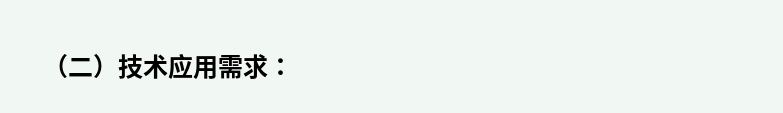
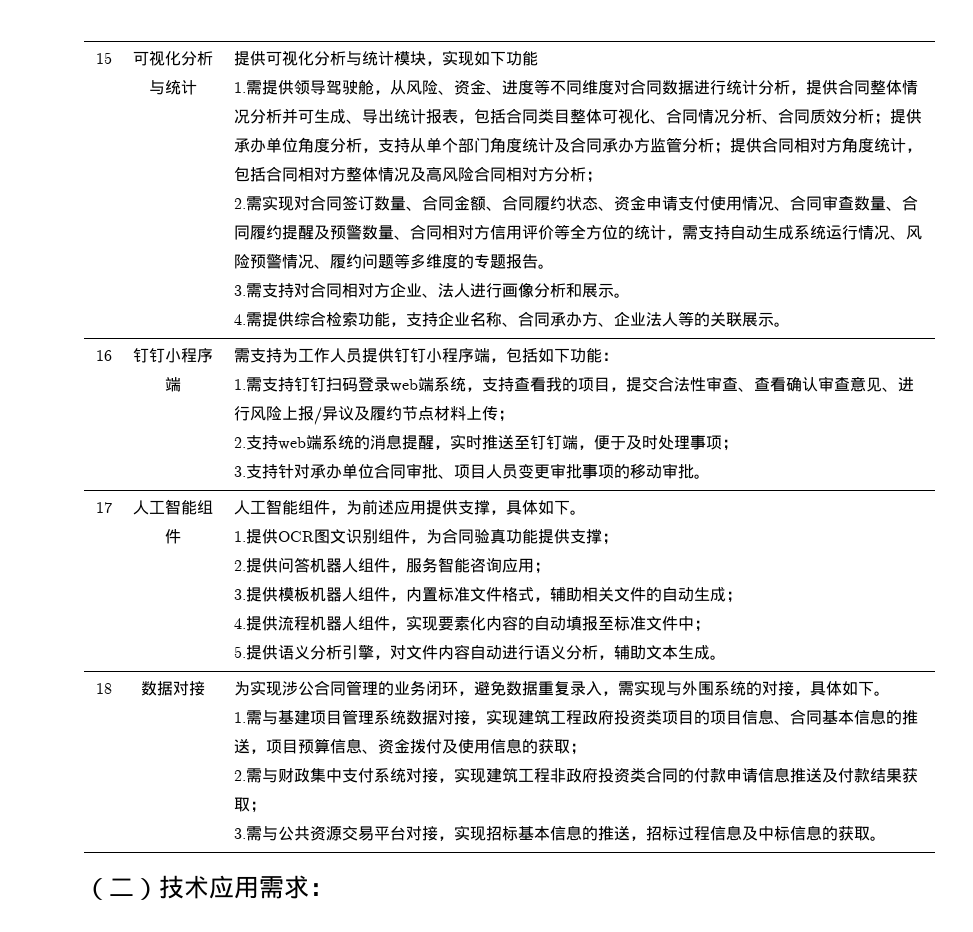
(43, 66) none -> [95,52,112,64] [133,50,213,66] [149,80,197,95] [233,50,538,66] [233,79,918,95] [233,108,922,125] [233,137,922,154] [233,166,602,183] [233,195,918,211] [233,224,922,240] [233,253,554,269] [233,282,630,298] [233,311,790,327] [95,350,112,361] [133,348,213,363] [165,377,181,392] [233,347,618,363] [233,376,914,392] [233,406,514,425] [233,434,738,451] [233,463,710,479] [95,502,112,513] [133,499,213,515] [165,529,181,544] [233,499,586,515] [233,528,618,545] [233,557,550,574] [233,586,742,603] [233,615,710,632] [233,644,726,660] [95,683,112,694] [141,681,205,696] [233,680,890,696] [233,709,918,725] [233,738,586,755] [233,767,918,783] [233,797,266,813] [233,825,886,841] 15 | 可视化分析与统计 | 提供可视化分析与统计模块，实现如下功能 // 1.需提供领导驾驶舱，从风险、资金、进度等不同维度对合同数据进行统计分析，提供合同整体情况分析并可生成、导出统计报表，包括合同类目整体可视化、合同情况分析、合同质效分析；提供承办单位角度分析，支持从单个部门角度统计及合同承办方监管分析；提供合同相对方角度统计，包括合同相对方整体情况及高风险合同相对方分析； // 2.需实现对合同签订数量、合同金额、合同履约状态、资金申请支付使用情况、合同审查数量、合同履约提醒及预警数量、合同相对方信用评价等全方位的统计，需支持自动生成系统运行情况、风险预警情况、履约问题等多维度的专题报告。 // 3.需支持对合同相对方企业、法人进行画像分析和展示。 // 4.需提供综合检索功能，支持企业名称、合同承办方、企业法人等的关联展示。 // 16 | 钉钉小程序端 | 需支持为工作人员提供钉钉小程序端，包括如下功能： // 1.需支持钉钉扫码登录web端系统，支持查看我的项目，提交合法性审查、查看确认审查意见、进行风险上报/异议及履约节点材料上传； // 2.支持web端系统的消息提醒，实时推送至钉钉端，便于及时处理事项； // 3.支持针对承办单位合同审批、项目人员变更审批事项的移动审批。 // 17 | 人工智能组件 | 人工智能组件，为前述应用提供支撑，具体如下。 // 1.提供OCR图文识别组件，为合同验真功能提供支撑； // 2.提供问答机器人组件，服务智能咨询应用； // 3.提供模板机器人组件，内置标准文件格式，辅助相关文件的自动生成； // 4.提供流程机器人组件，实现要素化内容的自动填报至标准文件中； // 5.提供语义分析引擎，对文件内容自动进行语义分析，辅助文本生成。 // 18 | 数据对接 | 为实现涉公合同管理的业务闭环，避免数据重复录入，需实现与外围系统的对接，具体如下。 // 1.需与基建项目管理系统数据对接，实现建筑工程政府投资类项目的项目信息、合同基本信息的推送，项目预算信息、资金拨付及使用信息的获取； // 2.需与财政集中支付系统对接，实现建筑工程非政府投资类合同的付款申请信息推送及付款结果获取； // 3.需与公共资源交易平台对接，实现招标基本信息的推送，招标过程信息及中标信息的获取。 //

